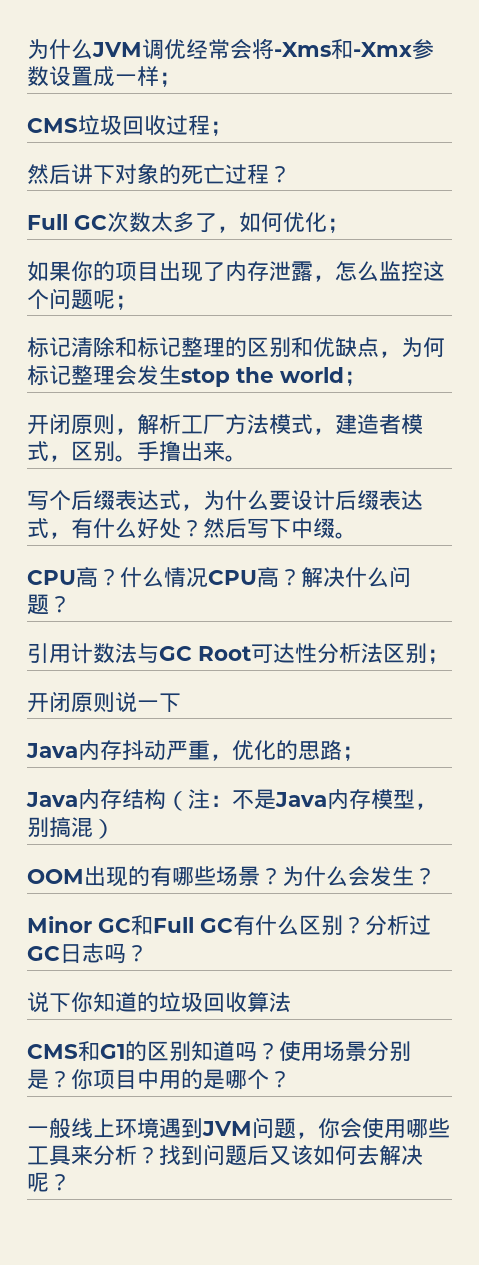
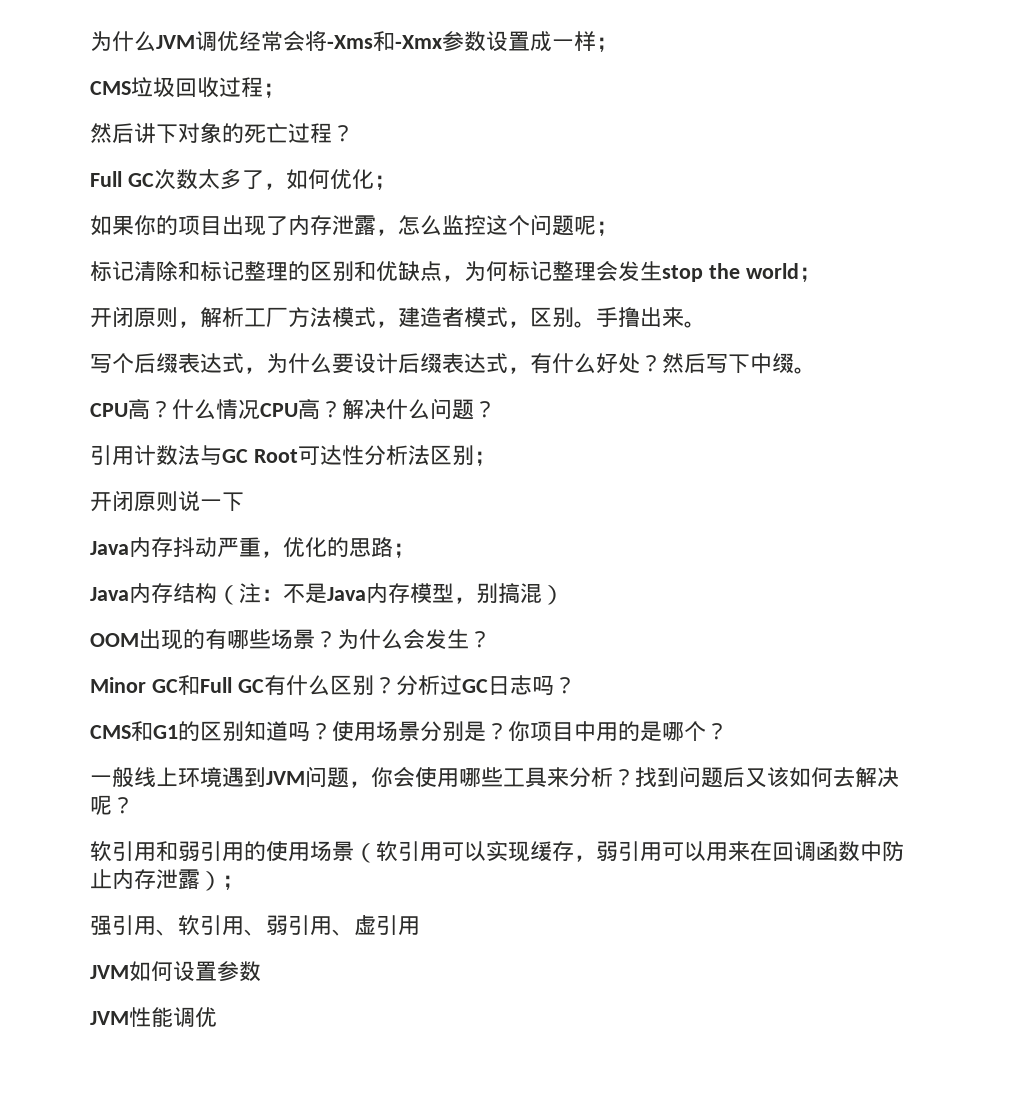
[27,992,291,1013] // 说下你知道的垃圾回收算法 -> (576, 685) none
(71, 1182) none -> [90,841,904,863] [90,869,244,891] [90,915,420,936] [90,961,261,982] [90,1007,217,1028] // 软引用和弱引用的使用场景（软引用可以实现缓存，弱引用可以用来在回调函数中防止内存泄露）； // 强引用、软引用、弱引用、虚引用 // JVM如何设置参数 // JVM性能调优

